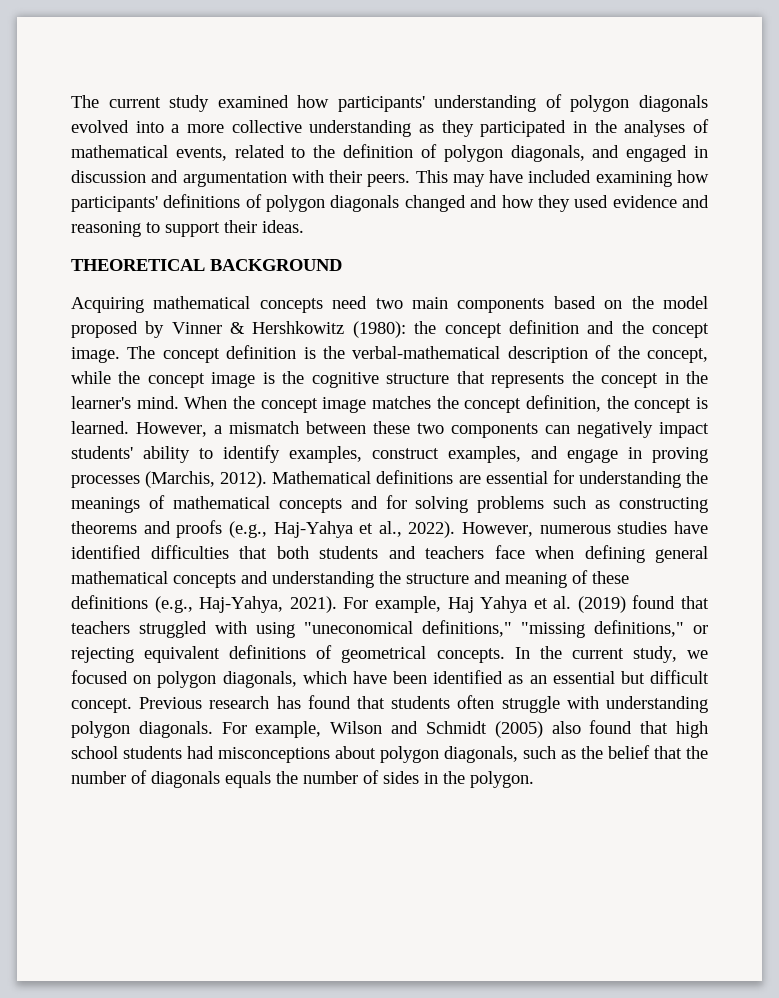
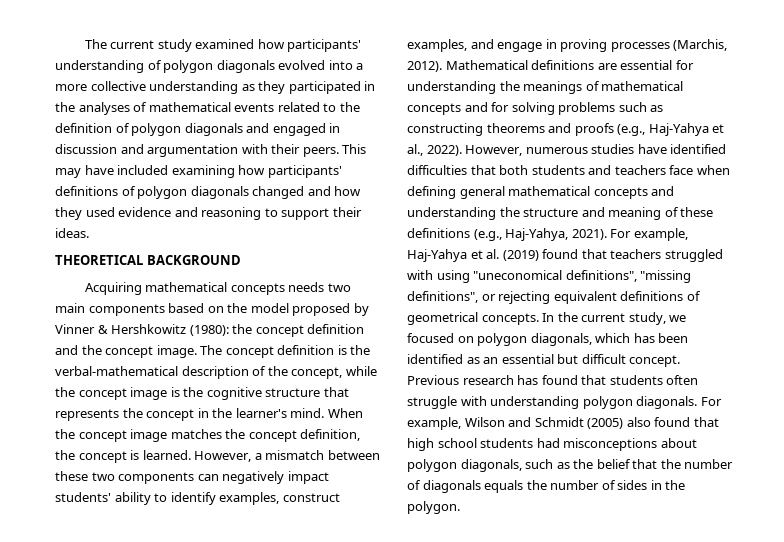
[175,147,227,161] events, -> [234,103,275,112] events
[510,145,585,162] diagonals, -> [184,123,243,136] diagonals
[332,296,368,309] need -> [288,282,325,292] needs
[447,596,528,613] Haj Yahya -> [407,249,467,262] Haj-Yahya
[422,620,684,638] definitions," "missing definitions," -> [565,270,692,283] [407,291,478,303] definitions", "missing definitions",
[352,671,387,684] have -> [633,333,655,343] has

